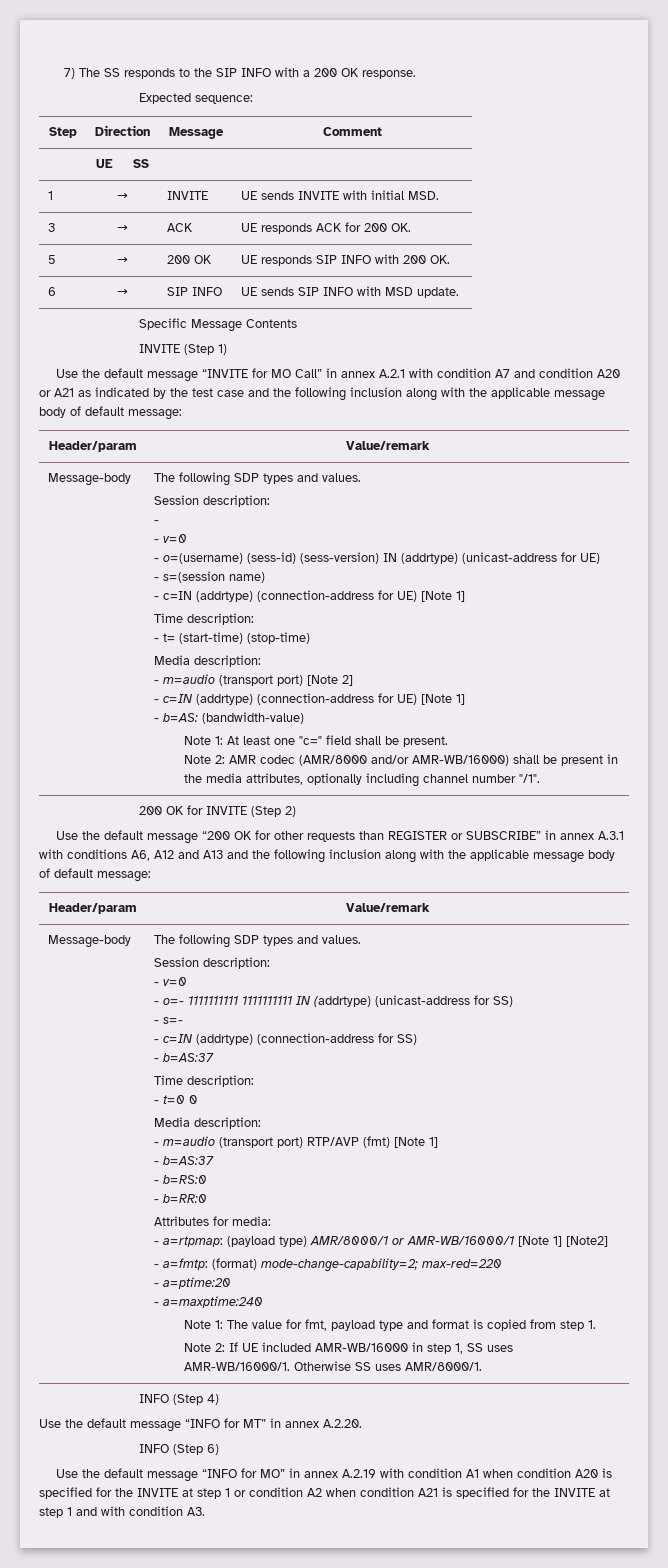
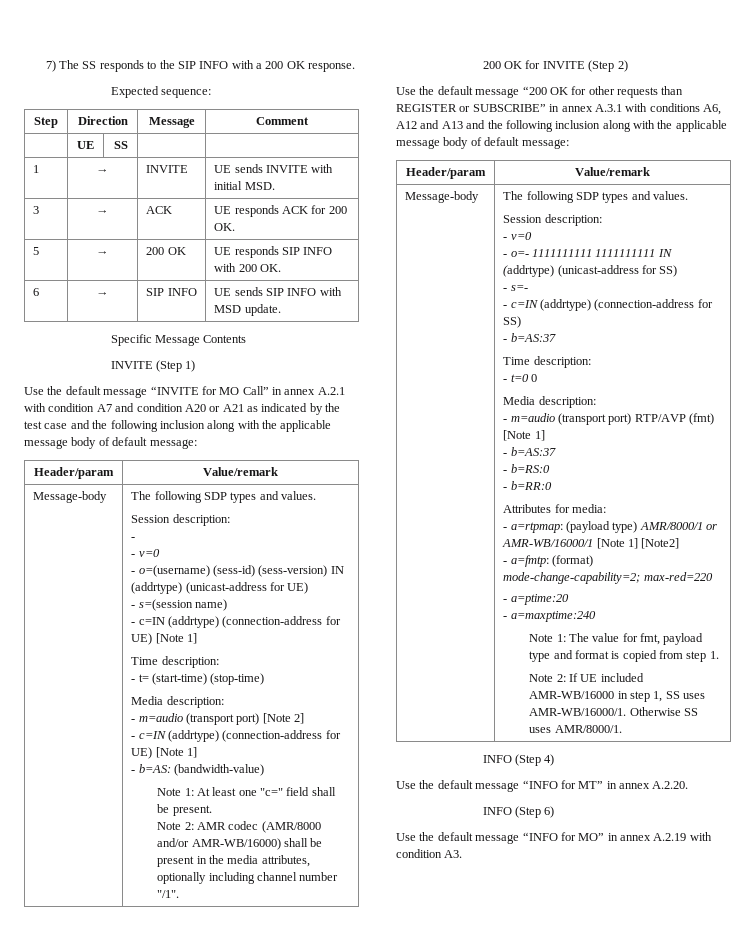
[465,1468,612,1478] [39,1487,610,1499] [39,1506,183,1518] A1 when condition A20 is specified for the INVITE at step 1 or condition A2 when condition A21 is specified for the INVITE at step 1 and with condition -> (442, 853) none

